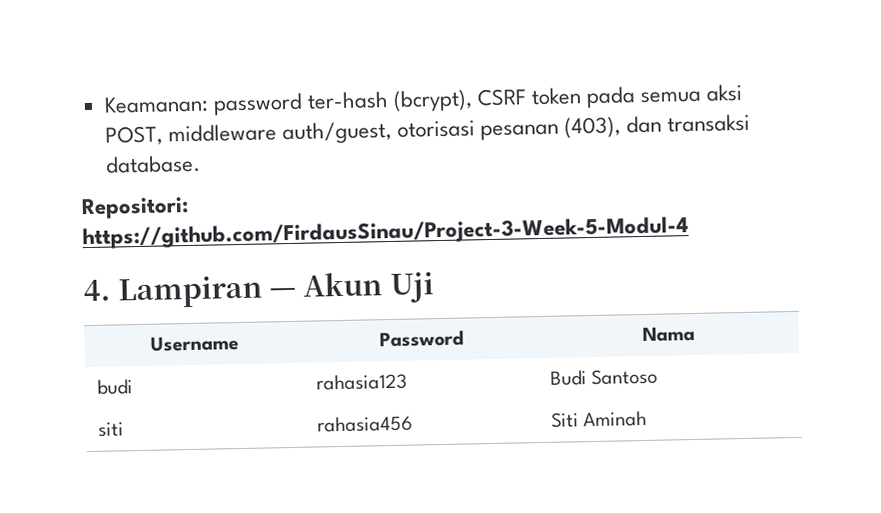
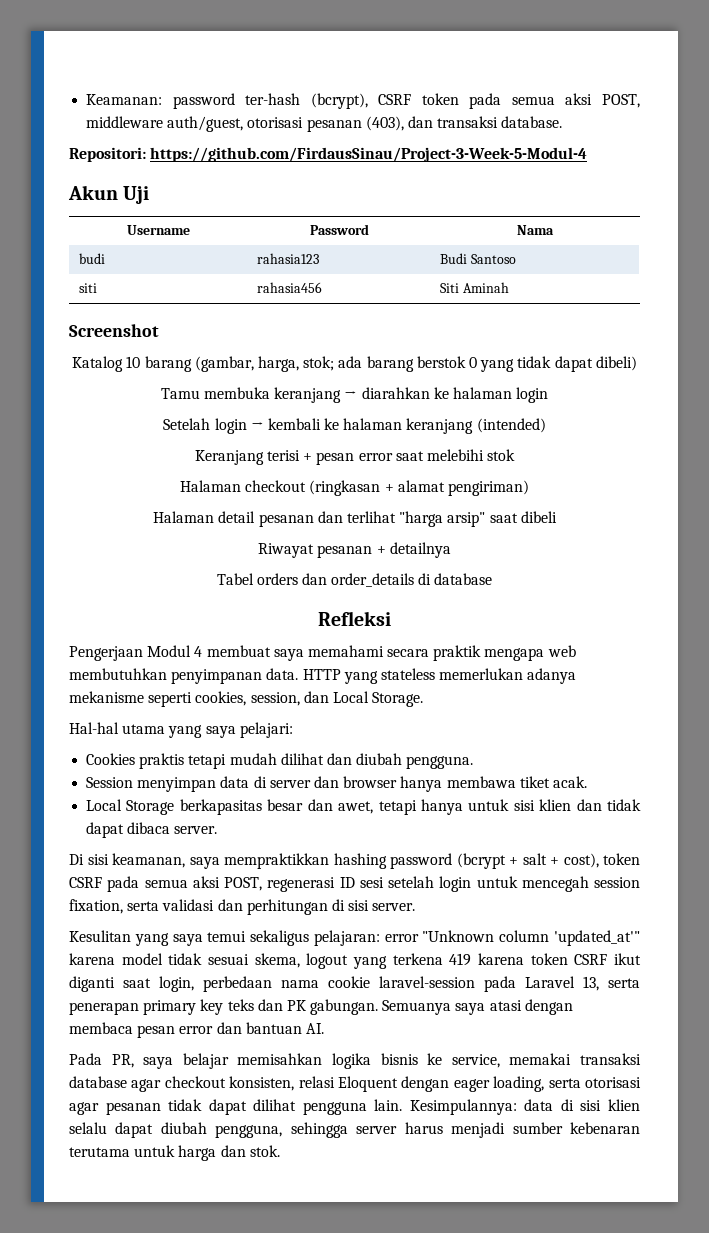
[83,274,297,309] 4. Lampiran — -> (588, 154) none
(648, 419) none -> [69,324,159,337] [72,356,637,372] [160,387,549,403] [163,418,546,434] [194,449,516,465] [180,480,529,496] [153,511,557,527] [258,542,451,558] [216,573,493,587] [318,611,391,626] [69,645,576,661] [69,668,577,684] [69,691,424,707] [69,722,293,738] [86,753,474,769] [86,776,587,792] [86,799,642,815] [86,822,218,838] [69,853,640,869] [69,876,640,892] [69,899,416,915] [69,930,640,946] [69,953,641,969] [69,976,640,992] [69,999,573,1015] [69,1022,324,1038] [69,1053,642,1069] [69,1076,641,1092] [69,1099,640,1115] [69,1122,641,1138] [69,1145,280,1161] // Screenshot // Katalog 10 barang (gambar, harga, stok; ada barang berstok 0 yang tidak dapat dibeli) // Tamu membuka keranjang → diarahkan ke halaman login // Setelah login → kembali ke halaman keranjang (intended) // Keranjang terisi + pesan error saat melebihi stok // Halaman checkout (ringkasan + alamat pengiriman) // Halaman detail pesanan dan terlihat "harga arsip" saat dibeli // Riwayat pesanan + detailnya // Tabel orders dan order_details di database // Refleksi // Pengerjaan Modul 4 membuat saya memahami secara praktik mengapa web membutuhkan penyimpanan data. HTTP yang stateless memerlukan adanya mekanisme seperti cookies, session, dan Local Storage. // Hal-hal utama yang saya pelajari: // Cookies praktis tetapi mudah dilihat dan diubah pengguna. // Session menyimpan data di server dan browser hanya membawa tiket acak. // Local Storage berkapasitas besar dan awet, tetapi hanya untuk sisi klien dan tidak dapat dibaca server. // Di sisi keamanan, saya mempraktikkan hashing password (bcrypt + salt + cost), token CSRF pada semua aksi POST, regenerasi ID sesi setelah login untuk mencegah session fixation, serta validasi dan perhitungan di sisi server. // Kesulitan yang saya temui sekaligus pelajaran: error "Unknown column 'updated_at'" karena model tidak sesuai skema, logout yang terkena 419 karena token CSRF ikut diganti saat login, perbedaan nama cookie laravel-session pada Laravel 13, serta penerapan primary key teks dan PK gabungan. Semuanya saya atasi dengan membaca pesan error dan bantuan AI. // Pada PR, saya belajar memisahkan logika bisnis ke service, memakai transaksi database agar checkout konsisten, relasi Eloquent dengan eager loading, serta otorisasi agar pesanan tidak dapat dilihat pengguna lain. Kesimpulannya: data di sisi klien selalu dapat diubah pengguna, sehingga server harus menjadi sumber kebenaran terutama untuk harga dan stok.

